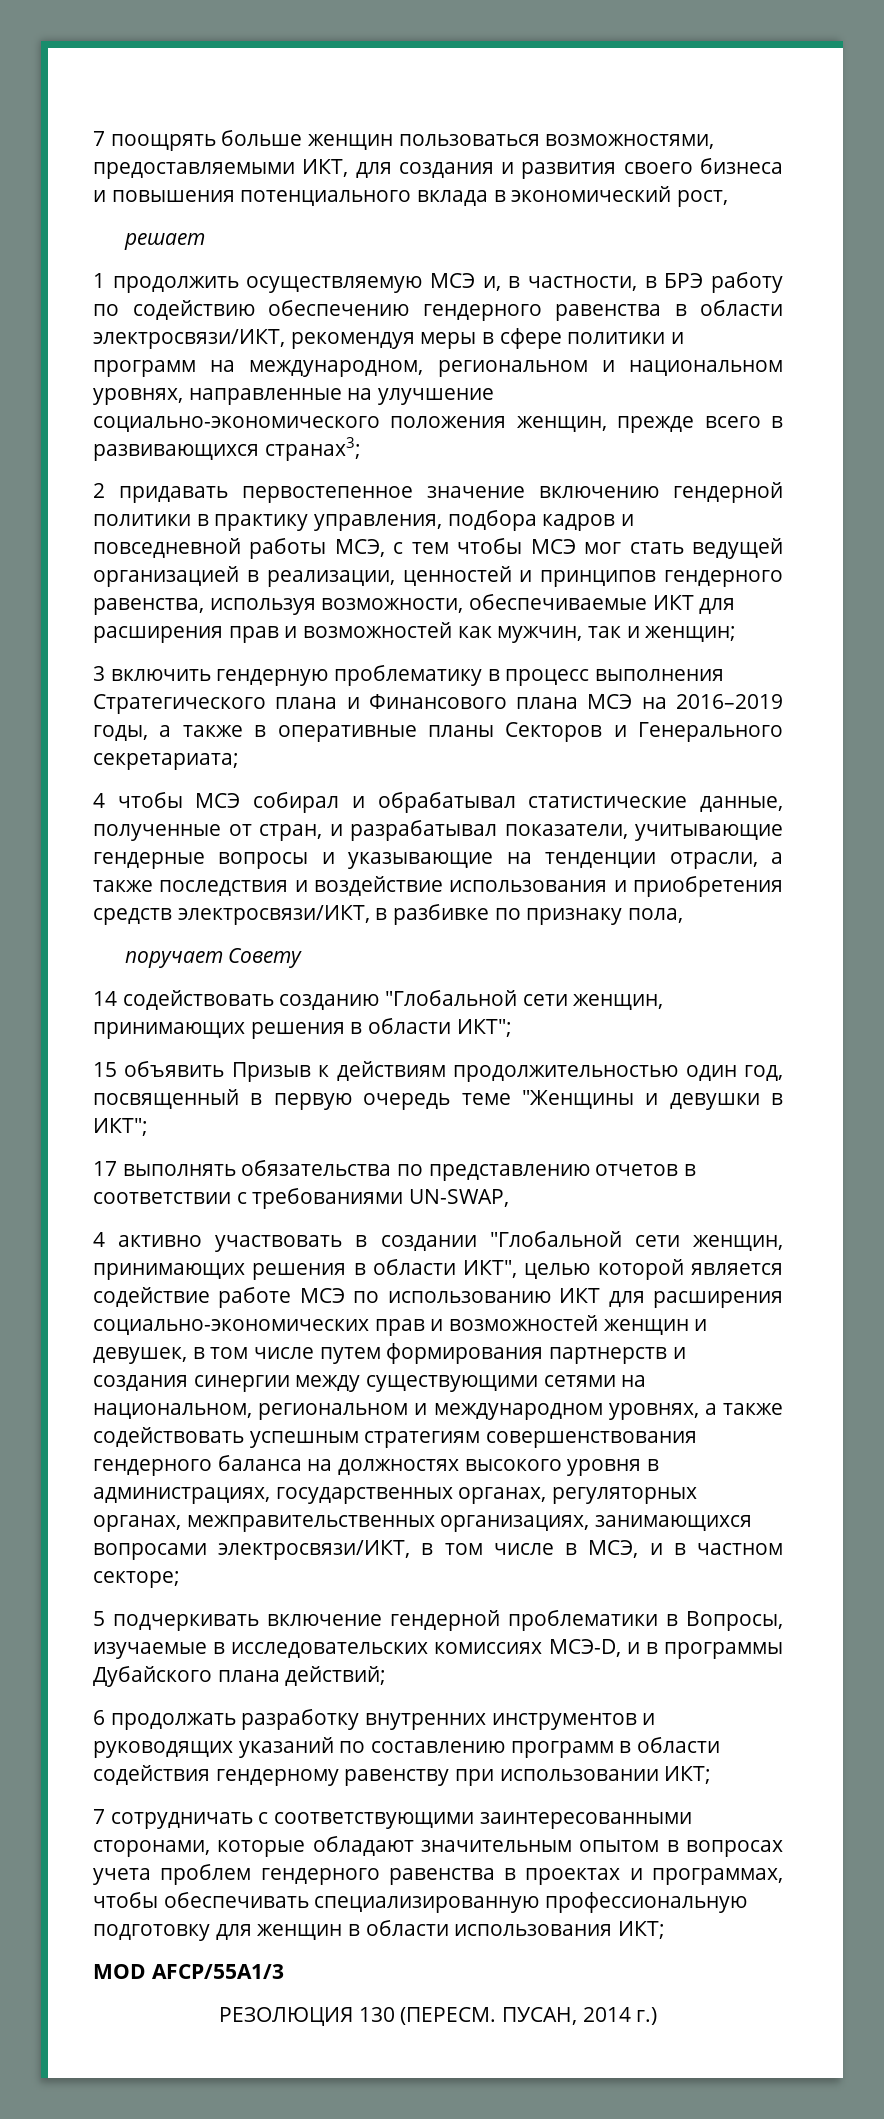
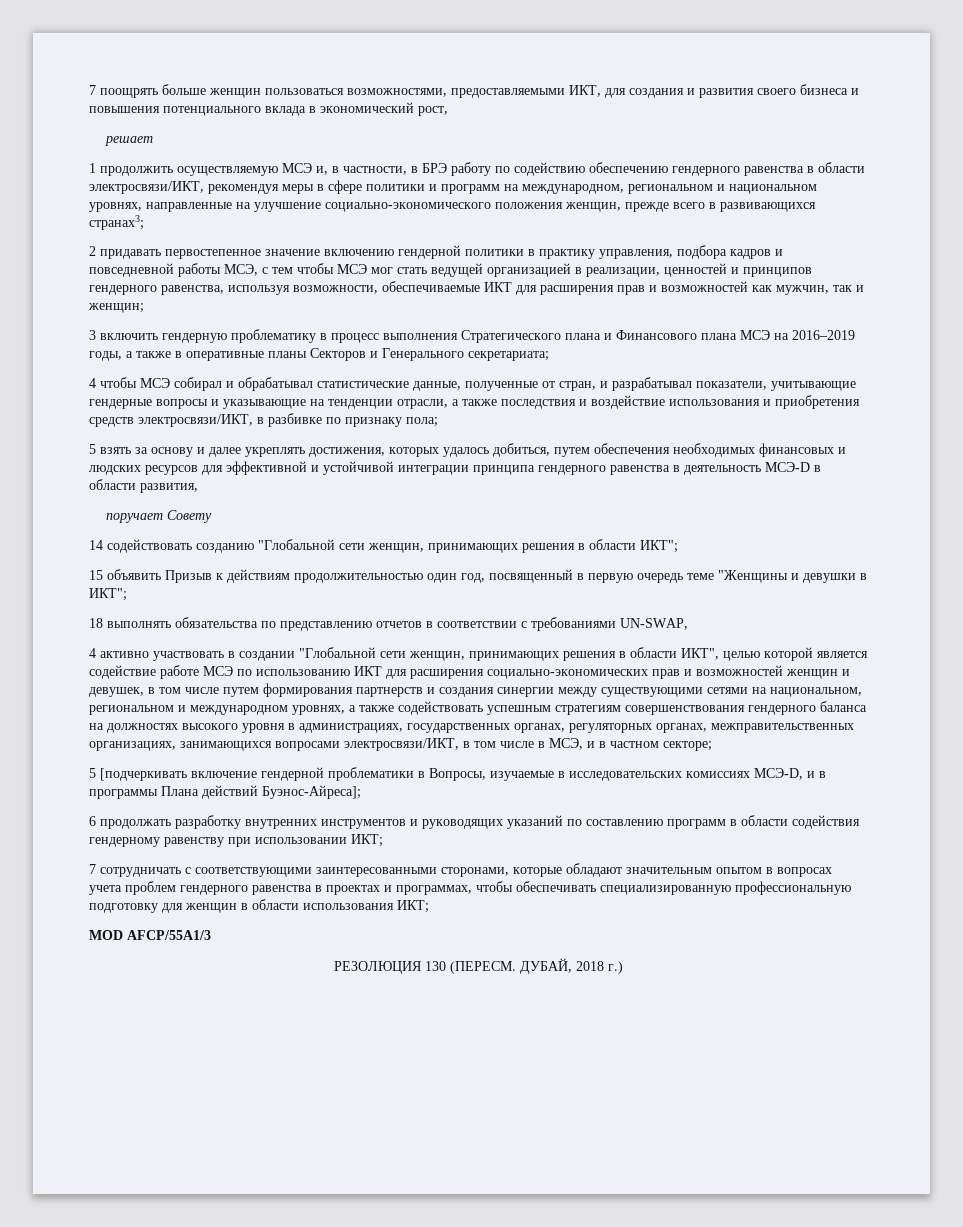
[628,908,684,923] пола, -> [406,417,438,427] [89,443,846,457] [89,461,821,475] [89,479,198,493] пола; // 5 взять за основу и далее укреплять достижения, которых удалось добиться, путем обеспечения необходимых финансовых и людских ресурсов для эффективной и устойчивой интеграции принципа гендерного равенства в деятельность МСЭ-D в области развития,
[93,1161,117,1176] 17 -> [89,618,103,628] 18
[113,1614,259,1631] подчеркивать -> [100,768,187,781] [подчеркивать
[93,1666,387,1687] Дубайского плана действий; -> [161,785,361,799] Плана действий Буэнос-Айреса];
[501,2007,631,2025] ПУСАН, 2014 -> [519,958,604,974] ДУБАЙ, 2018

